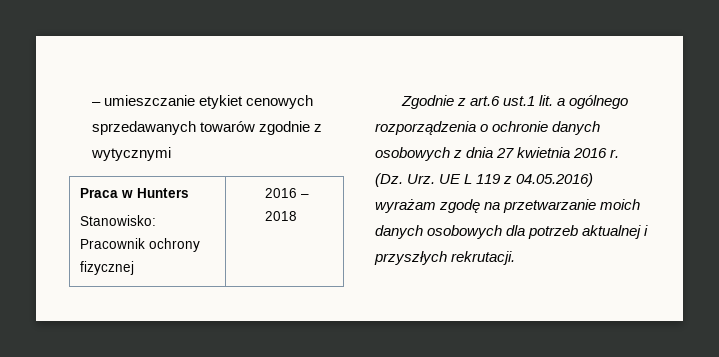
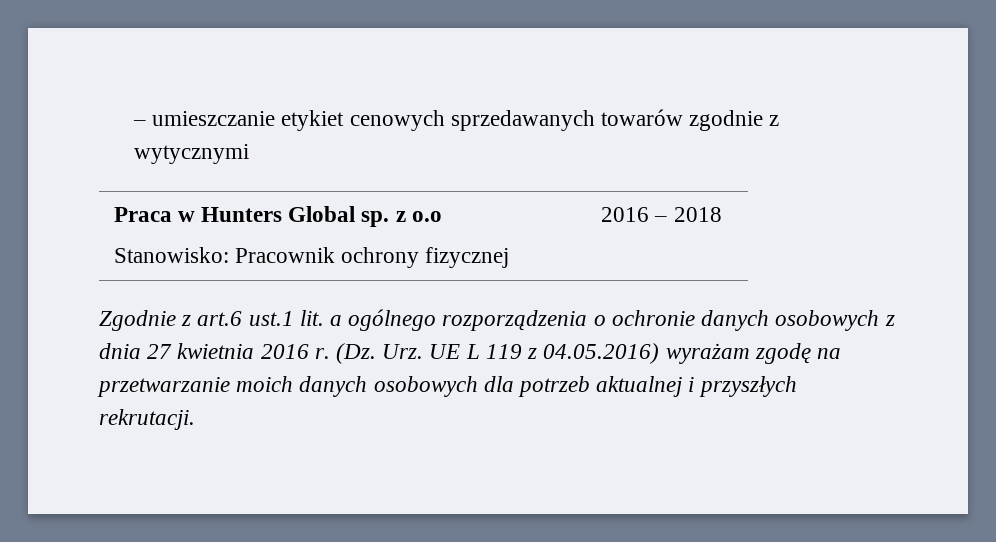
(189, 193) none -> [288,206,442,227] Global sp. z o.o

